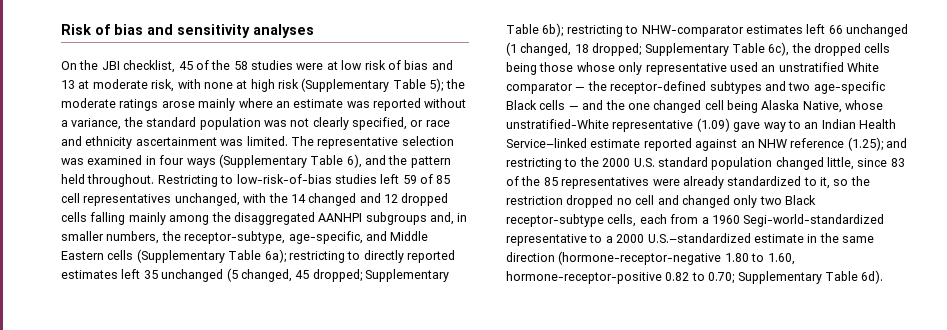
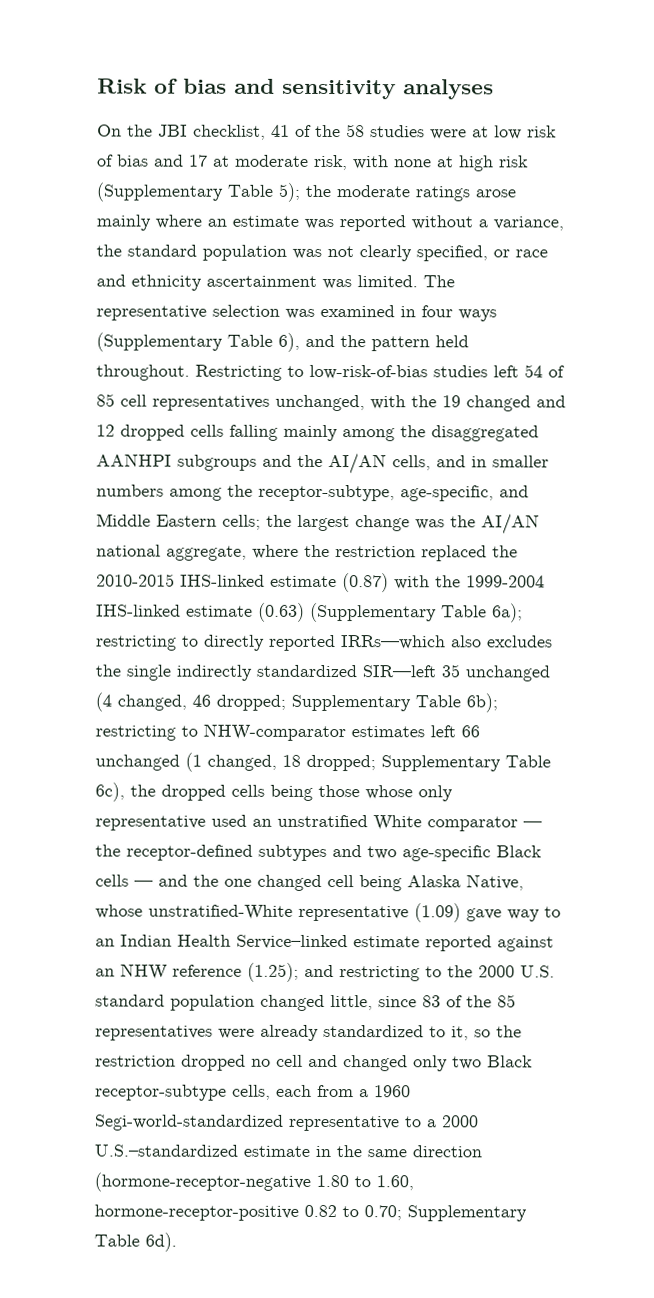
[178,61,193,70] 45 -> [271,124,290,137] 41
[61,80,75,89] 13 -> [189,154,208,167] 17
[402,175,417,184] 59 -> [524,364,543,378] 54
[290,194,306,203] 14 -> [442,395,461,408] 19
[430,212,468,225] [61,231,160,244] and, in smaller numbers, -> [262,453,549,475] [96,484,222,501] and the AI/AN cells, and in smaller numbers among
[107,250,134,260] cells -> [222,513,540,535] [96,544,518,562] [96,573,545,593] [96,602,305,622] cells; the largest change was the AI/AN national aggregate, where the restriction replaced the 2010-2015 IHS-linked estimate (0.87) with the 1999-2004 IHS-linked estimate (0.63)
[61,268,310,282] estimates left 35 unchanged (5 changed, 45 -> [340,635,553,650] [95,664,550,682] [95,692,211,712] IRRs—which also excludes the single indirectly standardized SIR—left 35 unchanged (4 changed, 46

